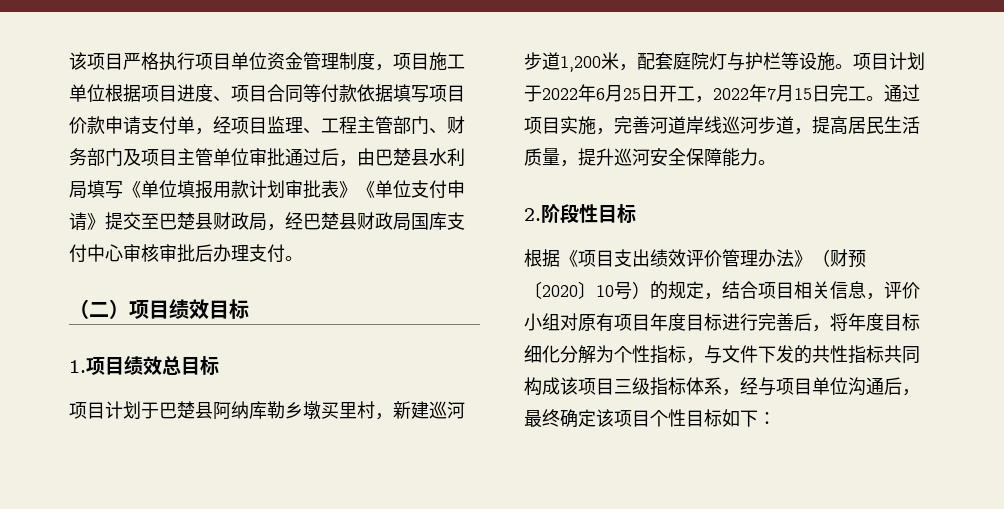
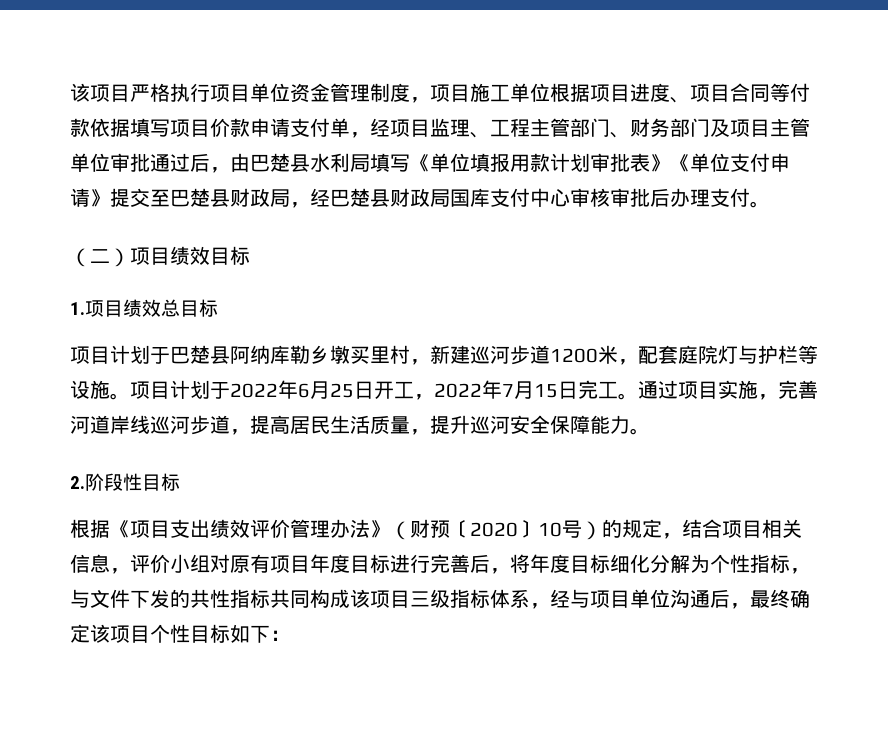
[560,56,601,72] 1,200 -> [550,348,598,363] 1200

